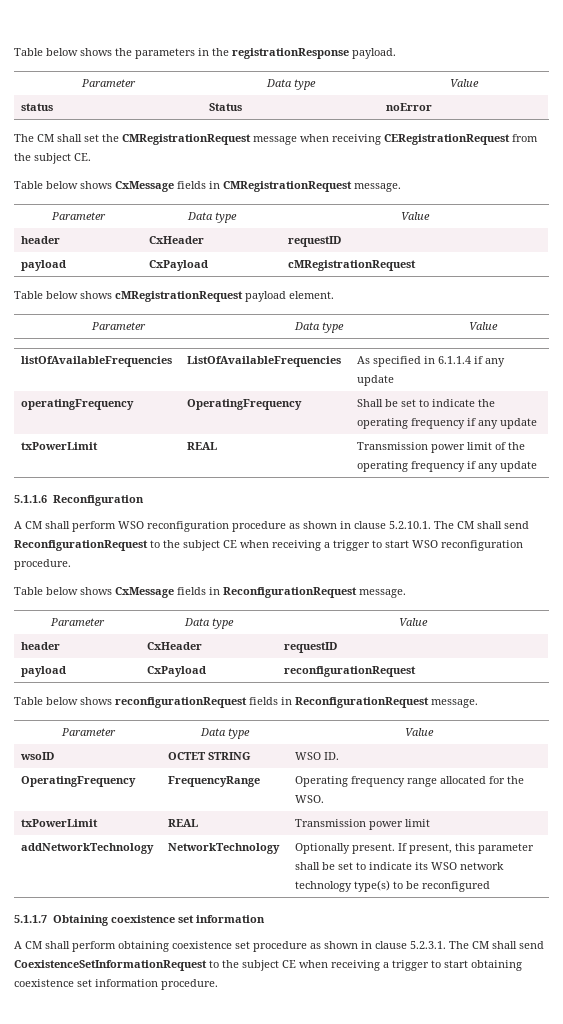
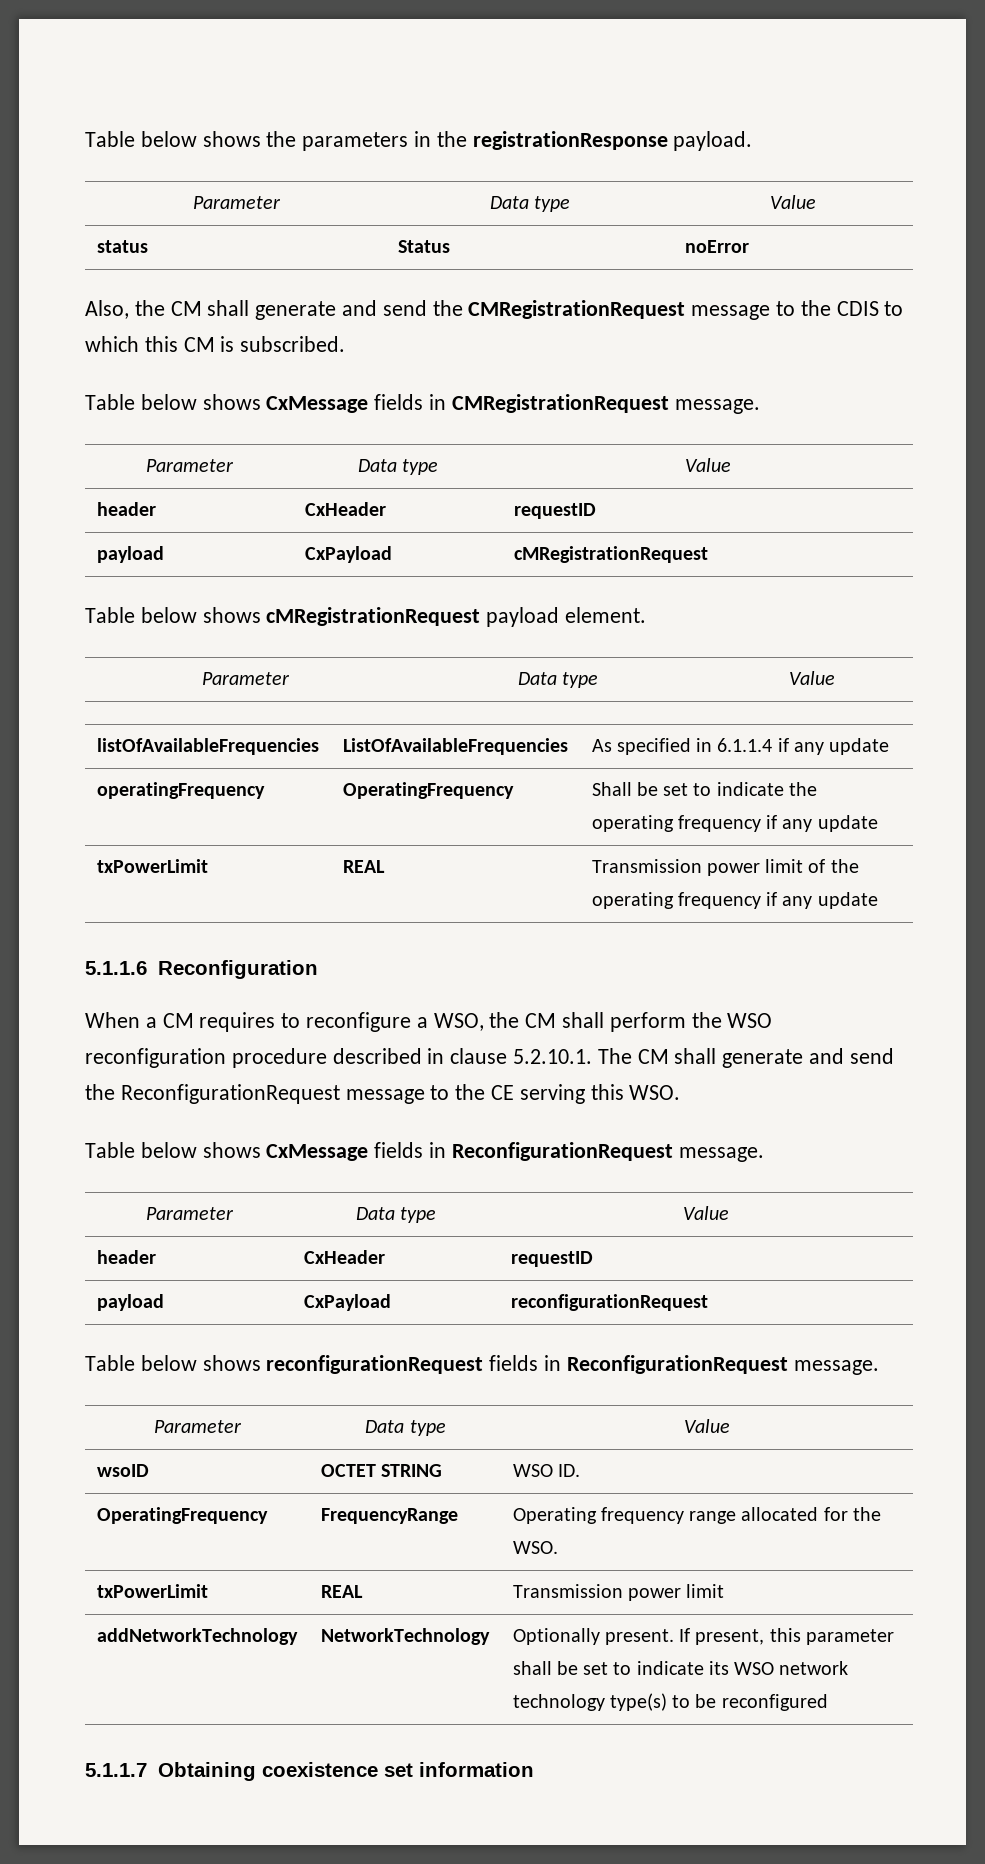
[14,134,538,145] [14,153,91,164] The CM shall set the CMRegistrationRequest message when receiving CERegistrationRequest from the subject CE. -> [85,300,904,320] [85,336,346,352] Also, the CM shall generate and send the CMRegistrationRequest message to the CDIS to which this CM is subscribed.
[14,521,116,532] A CM shall perform -> [85,1012,722,1032] When a CM requires to reconfigure a WSO, the CM shall perform the
[289,521,337,529] as shown -> [332,1048,422,1064] described
[504,521,529,529] [14,540,523,551] [14,559,71,570] send ReconfigurationRequest to the subject CE when receiving a trigger to start WSO reconfiguration procedure. -> [722,1048,894,1068] [85,1084,681,1104] generate and send the ReconfigurationRequest message to the CE serving this WSO.
[14,941,544,952] [14,960,522,971] [14,979,218,990] // A CM shall perform obtaining coexistence set procedure as shown in clause 5.2.3.1. The CM shall send CoexistenceSetInformationRequest to the subject CE when receiving a trigger to start obtaining coexistence set information procedure. -> (534, 1769) none

